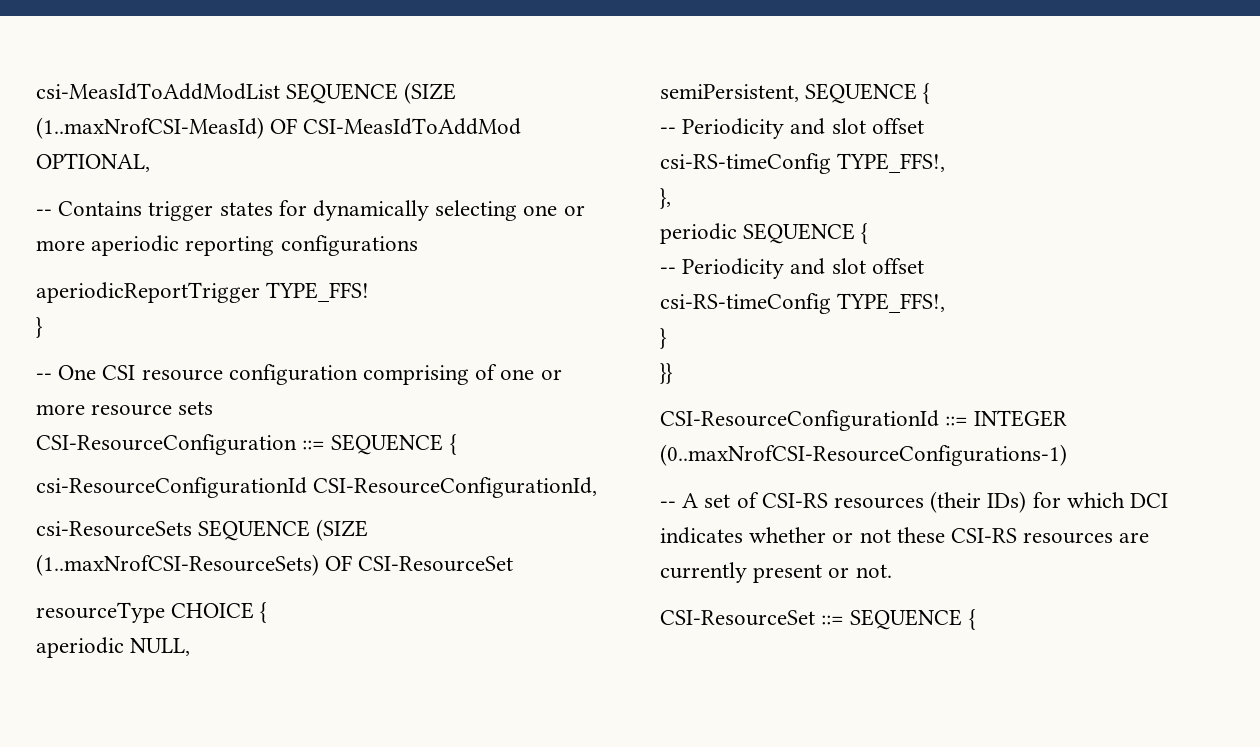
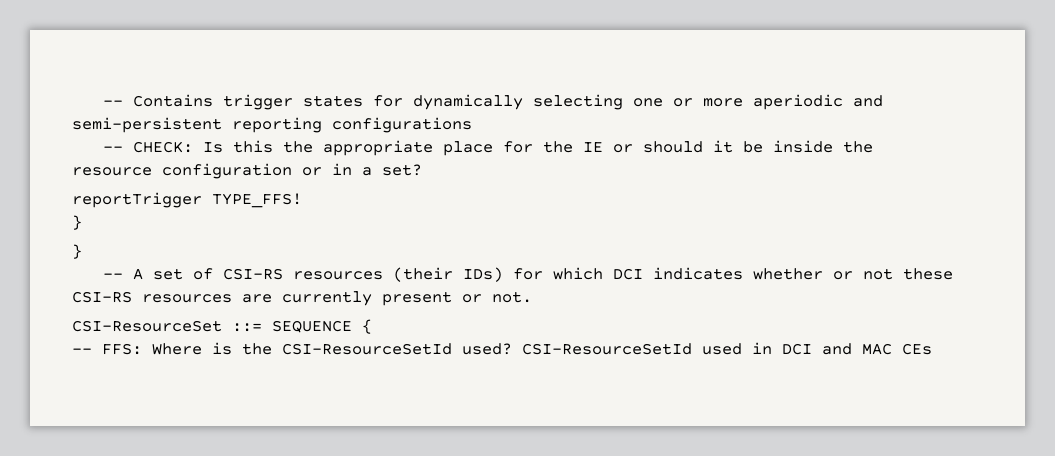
[36,82,457,104] [36,117,522,139] [36,153,150,172] csi-MeasIdToAddModList SEQUENCE (SIZE (1..maxNrofCSI-MeasId) OF CSI-MeasIdToAddMod OPTIONAL, // -> (102, 103) none
(180, 245) none -> [852,95,883,107] [72,117,222,133] and semi-persistent
[36,282,370,303] [36,317,43,338] [36,364,562,385] [36,401,214,416] [36,434,457,455] [36,477,598,498] [36,519,369,541] [36,554,514,576] [36,602,268,623] [36,637,191,658] [660,83,931,104] [660,118,924,139] [660,153,946,174] [660,188,671,209] [660,223,869,244] [660,258,924,279] [660,293,946,314] [660,328,667,349] [660,363,673,384] [660,410,1068,431] [660,444,1067,466] aperiodicReportTrigger TYPE_FFS! // } // -- One CSI resource configuration comprising of one or more resource sets // CSI-ResourceConfiguration ::= SEQUENCE { // csi-ResourceConfigurationId CSI-ResourceConfigurationId, // csi-ResourceSets SEQUENCE (SIZE (1..maxNrofCSI-ResourceSets) OF CSI-ResourceSet // resourceType CHOICE { // aperiodic NULL, // semiPersistent, SEQUENCE { // -- Periodicity and slot offset // csi-RS-timeConfig TYPE_FFS!, // }, // periodic SEQUENCE { // -- Periodicity and slot offset // csi-RS-timeConfig TYPE_FFS!, // } // }} // CSI-ResourceConfigurationId ::= INTEGER (0..maxNrofCSI-ResourceConfigurations-1) -> [102,140,873,156] [72,163,422,179] [72,192,302,208] [72,215,82,230] [72,244,82,259] -- CHECK: Is this the appropriate place for the IE or should it be inside the resource configuration or in a set? // reportTrigger TYPE_FFS! // } // }
(976, 619) none -> [72,342,932,355] // -- FFS: Where is the CSI-ResourceSetId used? CSI-ResourceSetId used in DCI and MAC CEs

